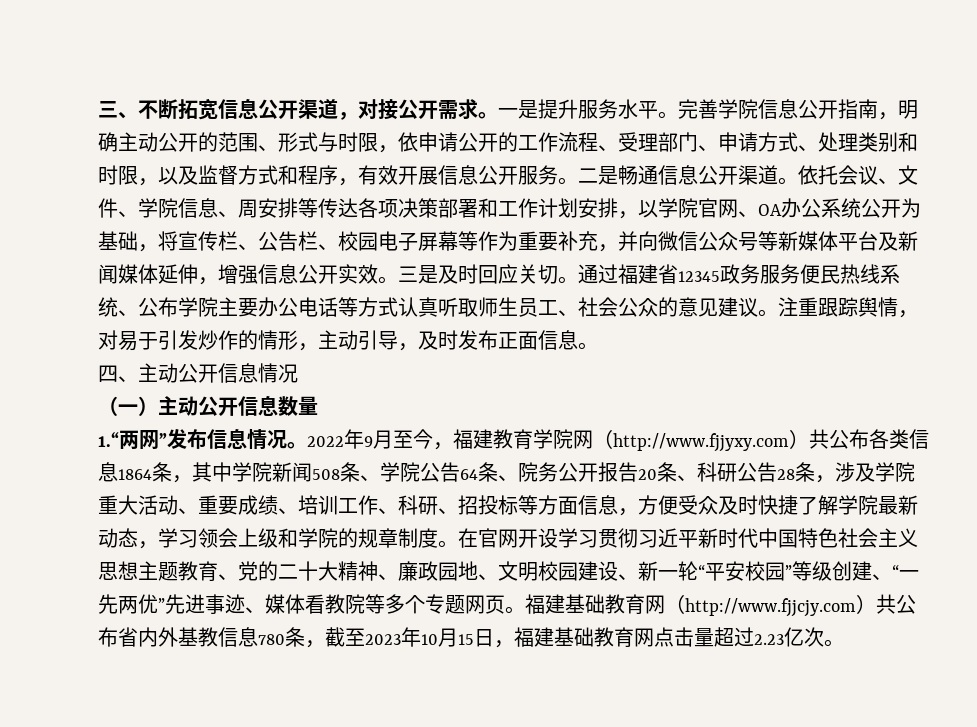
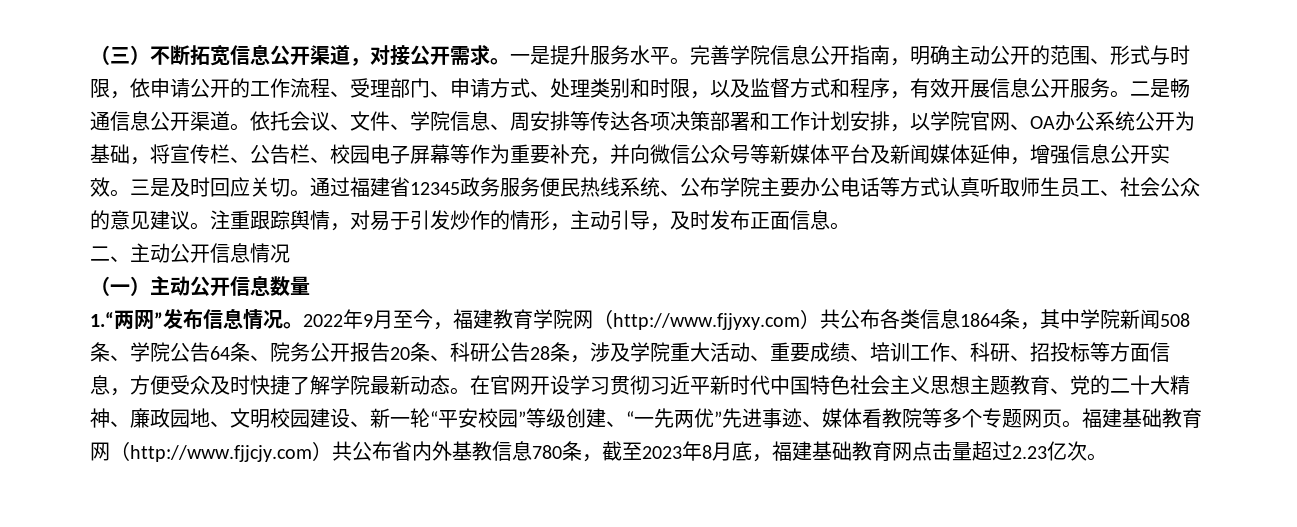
[98,101,138,119] 三、 -> [90,45,150,65] （三）
[98,365,118,383] 四 -> [90,246,110,261] 二
[138,528,438,549] ，学习领会上级和学院的规章制度 -> (450, 384) none
[421,628,494,647] 10月15日 -> [702,441,752,461] 8月底

